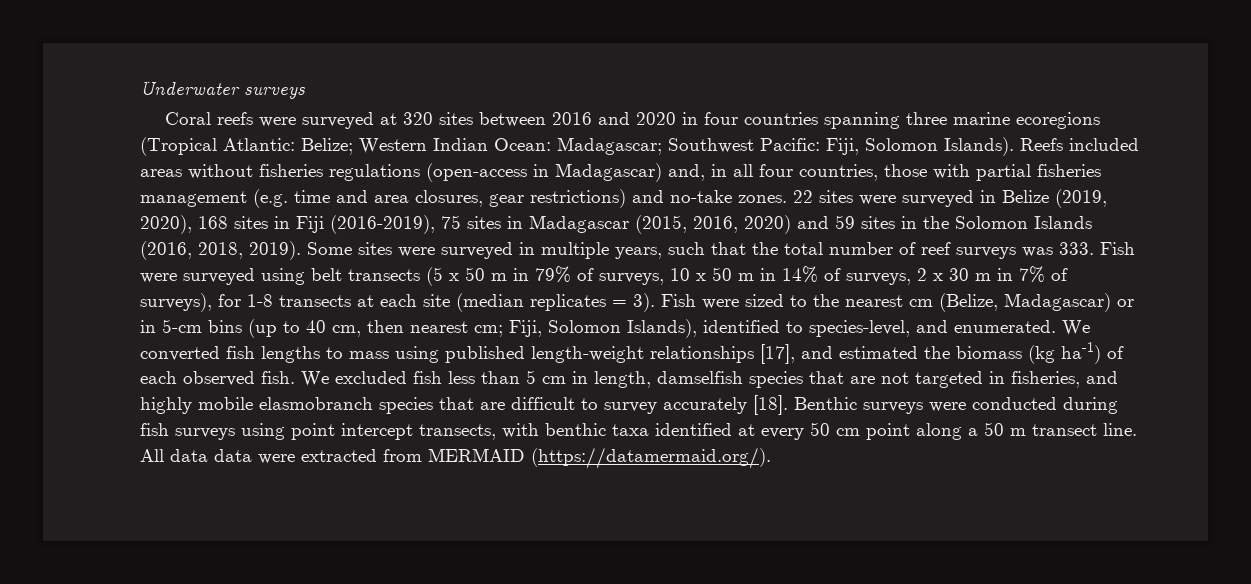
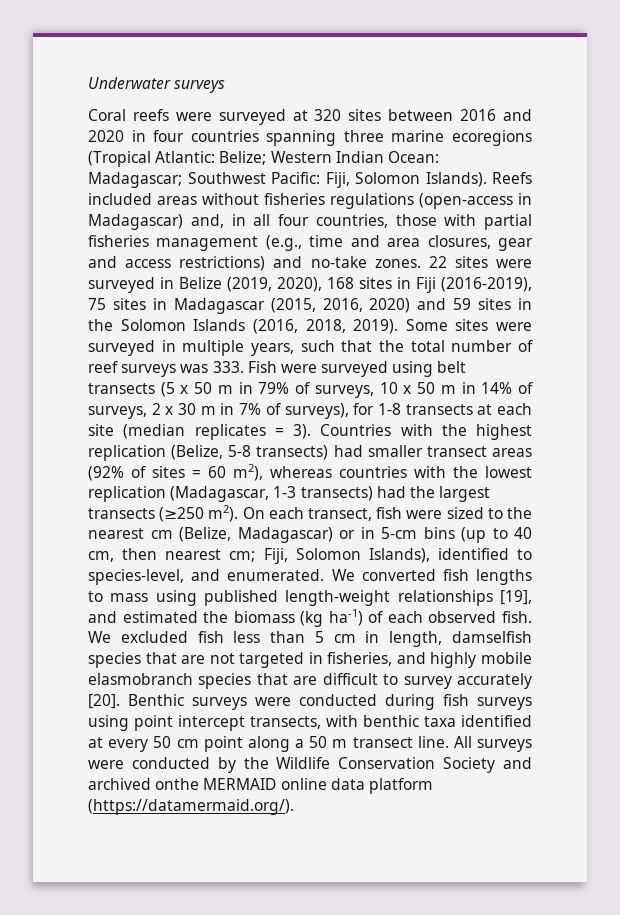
[253,189,288,208] (e.g. -> [265,235,302,251] (e.g.,
(524, 200) none -> [88,256,172,268] and access
[661,294,696,307] Fish -> [320,424,532,440] [88,445,532,461] [88,464,532,481] [88,486,491,502] [88,505,403,522] Countries with the highest replication (Belize, 5-8 transects) had smaller transect areas (92% of sites = 60 m2), whereas countries with the lowest replication (Madagascar, 1-3 transects) had the largest transects (≥250 m2). On each transect, fish
[760,344,795,364] [17], -> [500,590,532,605] [19],
[753,395,788,415] [18]. -> [88,694,120,709] [20].
[170,448,525,464] data data were extracted from MERMAID -> [477,739,532,752] [88,757,532,773] [88,778,433,794] surveys were conducted by the Wildlife Conservation Society and archived onthe MERMAID online data platform

